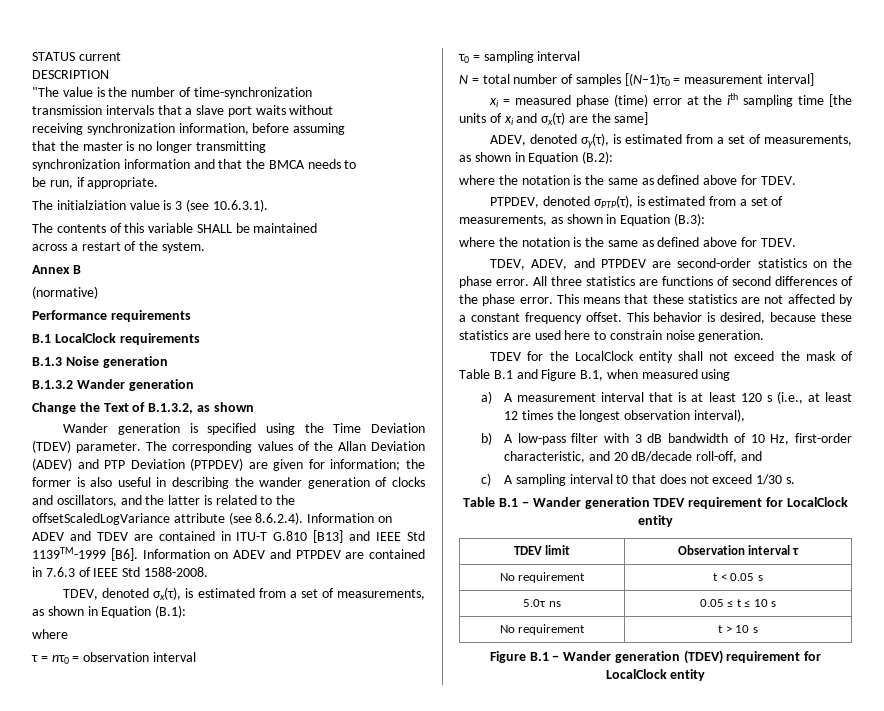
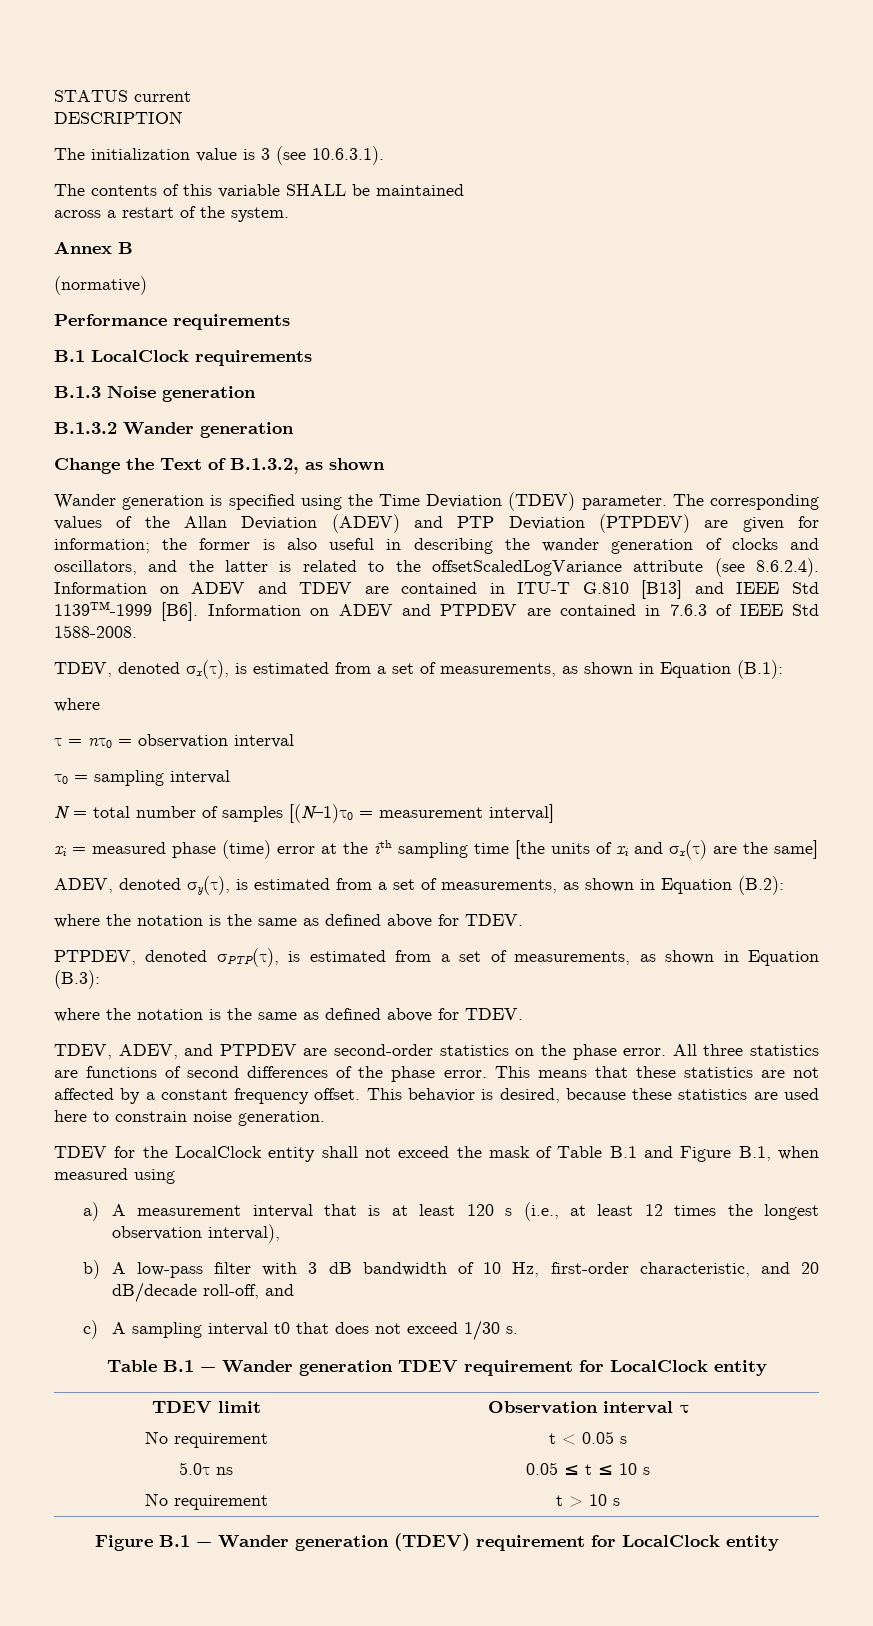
[32,87,312,99] [32,105,334,117] [32,123,346,135] [32,141,266,153] [32,159,357,171] [32,177,159,189] [32,200,126,210] // "The value is the number of time-synchronization // transmission intervals that a slave port waits without // receiving synchronization information, before assuming // that the master is no longer transmitting // synchronization information and that the BMCA needs to // be run, if appropriate. // The initialziation -> [54,148,190,160] // The initialization

